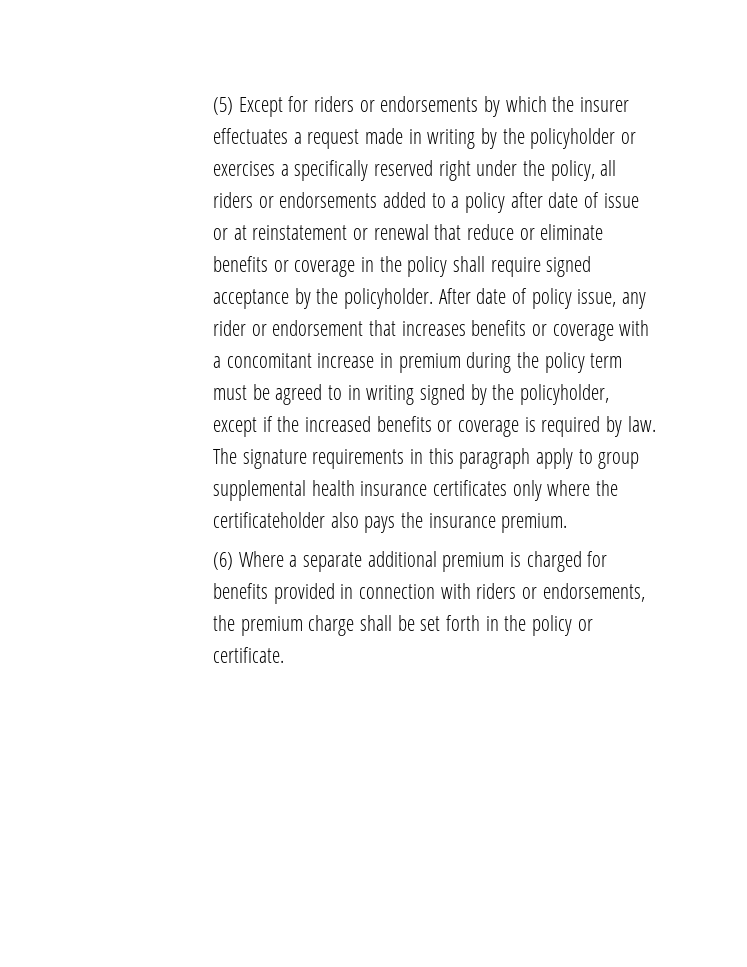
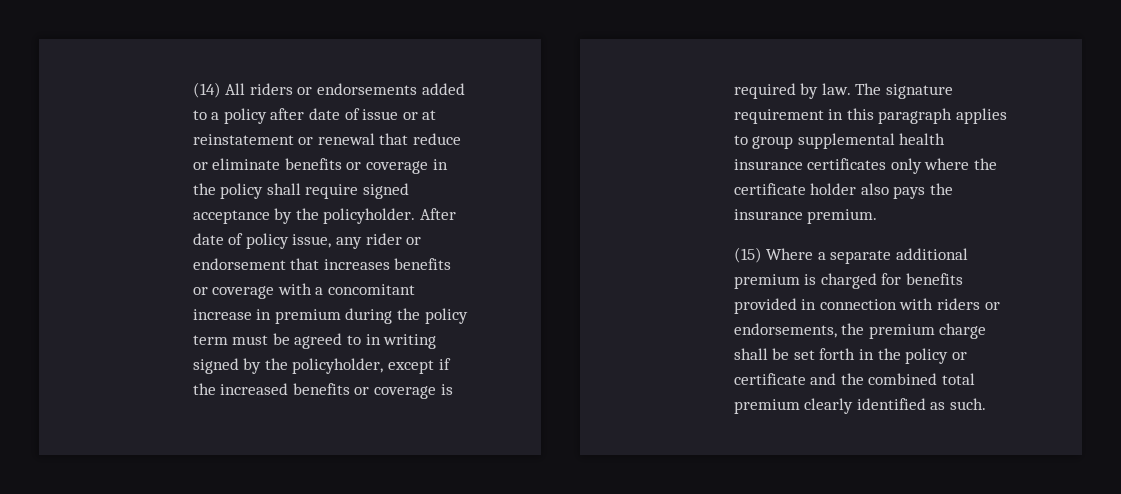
[212,96,629,117] [212,128,636,149] [212,160,617,181] (5) Except for riders or endorsements by which the insurer effectuates a request made in writing by the policyholder or exercises a specifically reserved right under the policy, all -> [192,82,246,98] (14) All
[312,449,405,469] requirements -> [733,109,824,124] requirement
[535,448,573,469] apply -> [955,108,1007,124] applies
[212,512,325,528] certificateholder -> [733,183,857,195] certificate holder
[212,552,233,570] (6) -> [733,247,762,263] (15)
[212,647,284,663] certificate. -> [733,373,975,385] [733,398,986,414] certificate and the combined total premium clearly identified as such.

